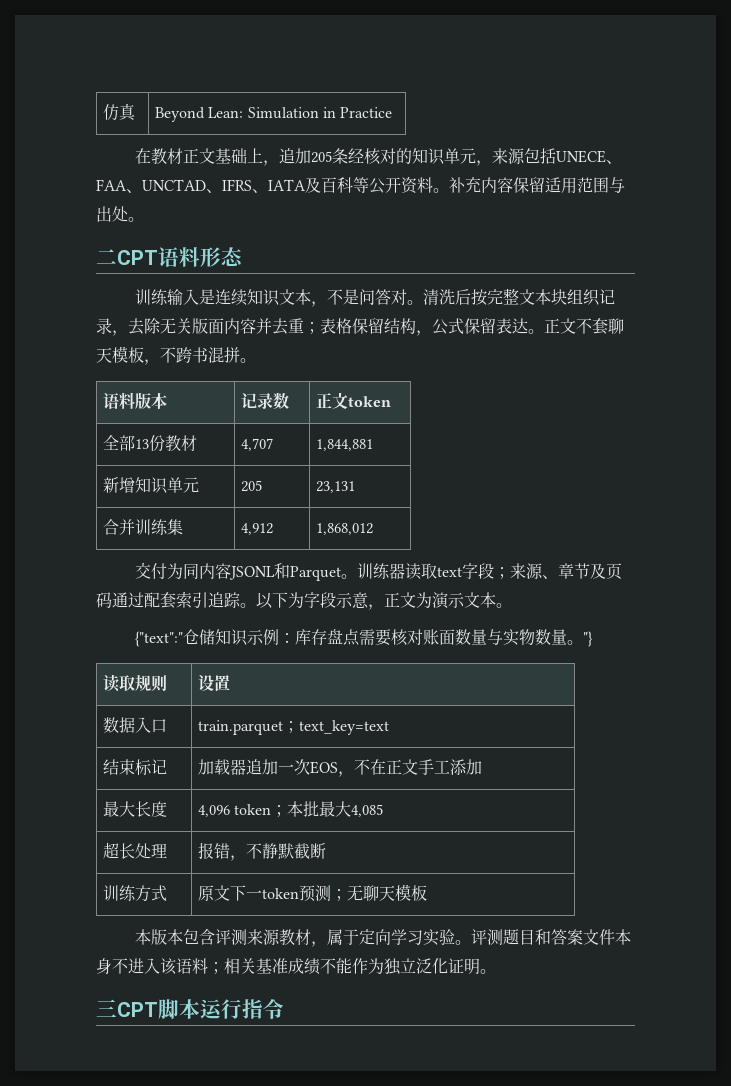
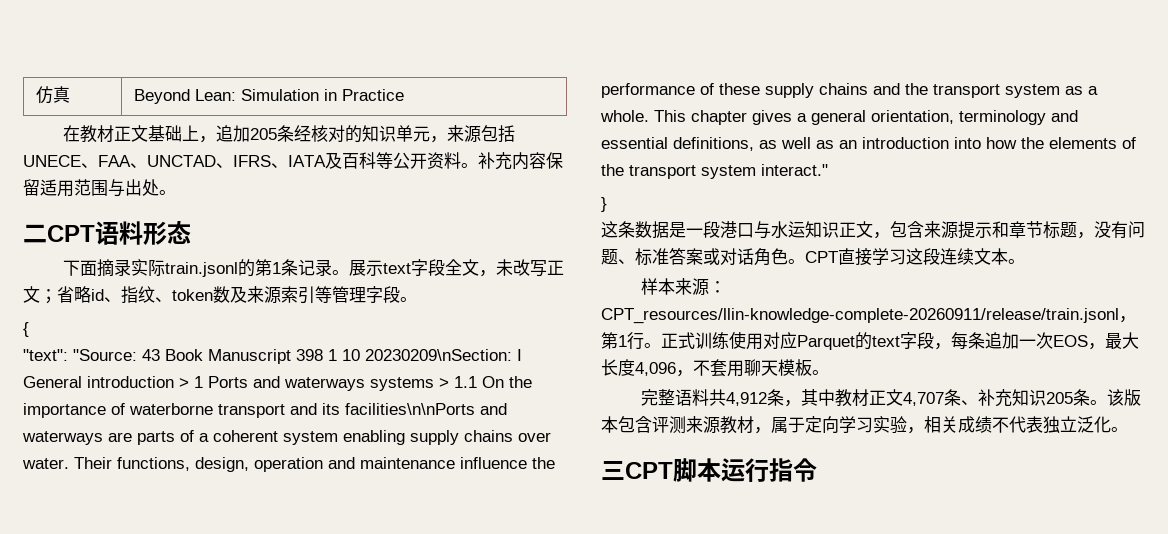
[135,288,616,307] [96,318,624,336] [96,346,256,365] [102,392,167,410] [240,392,289,410] [315,392,391,410] [102,435,197,452] [240,438,273,451] [315,439,373,451] [102,477,199,494] [240,480,262,492] [315,481,355,493] [102,519,183,535] [240,523,273,535] [315,523,373,535] [135,562,623,581] [96,591,512,610] [135,629,594,647] [102,674,167,692] [197,675,230,692] [102,717,167,733] [197,720,389,735] [102,759,167,776] [197,759,482,777] [102,801,167,817] [197,801,384,817] [102,842,167,859] [197,842,326,861] [102,885,167,902] [197,884,427,902] [135,929,152,945] 训练输入是连续知识文本，不是问答对。清洗后按完整文本块组织记录，去除无关版面内容并去重；表格保留结构，公式保留表达。正文不套聊天模板，不跨书混拼。 // 语料版本 | 记录数 | 正文token // 全部13份教材 | 4,707 | 1,844,881 // 新增知识单元 | 205 | 23,131 // 合并训练集 | 4,912 | 1,868,012 // 交付为同内容JSONL和Parquet。训练器读取text字段；来源、章节及页码通过配套索引追踪。以下为字段示意，正文为演示文本。 // {"text":"仓储知识示例：库存盘点需要核对账面数量与实物数量。"} // 读取规则 | 设置 // 数据入口 | train.parquet；text_key=text // 结束标记 | 加载器追加一次EOS，不在正文手工添加 // 最大长度 | 4,096 token；本批最大4,085 // 超长处理 | 报错，不静默截断 // 训练方式 | 原文下一token预测；无聊天模板 // 本 -> [62,259,564,277] [23,286,417,304] [23,322,29,337] [23,349,522,364] [23,376,532,391] [23,403,507,418] [22,430,551,445] [22,457,555,472] [601,83,1098,98] [600,110,1078,125] [601,137,1136,151] [601,164,828,179] [601,197,607,212] [601,221,1145,239] [601,247,1025,266] [640,278,726,296] [601,308,1136,324] [601,331,1139,350] [601,359,829,377] [640,389,1124,407] 下面摘录实际train.jsonl的第1条记录。展示text字段全文，未改写正文；省略id、指纹、token数及来源索引等管理字段。 // { // "text": "Source: 43 Book Manuscript 398 1 10 20230209\nSection: I General introduction > 1 Ports and waterways systems > 1.1 On the importance of waterborne transport and its facilities\n\nPorts and waterways are parts of a coherent system enabling supply chains over water. Their functions, design, operation and maintenance influence the performance of these supply chains and the transport system as a whole. This chapter gives a general orientation, terminology and essential definitions, as well as an introduction into how the elements of the transport system interact." // } // 这条数据是一段港口与水运知识正文，包含来源提示和章节标题，没有问题、标准答案或对话角色。CPT直接学习这段连续文本。 // 样本来源：CPT_resources/llin-knowledge-complete-20260911/release/train.jsonl，第1行。正式训练使用对应Parquet的text字段，每条追加一次EOS，最大长度4,096，不套用聊天模板。 // 完整语料共4,912条，其中教材正文4,707条、补充知识205条。该
[455,929,632,945] [96,958,384,975] 。评测题目和答案文件本身不进入该语料；相关基准成绩不能作为 -> [907,416,1043,434] ，相关成绩不代表
[448,958,480,975] 证明 -> (1111, 424) none

